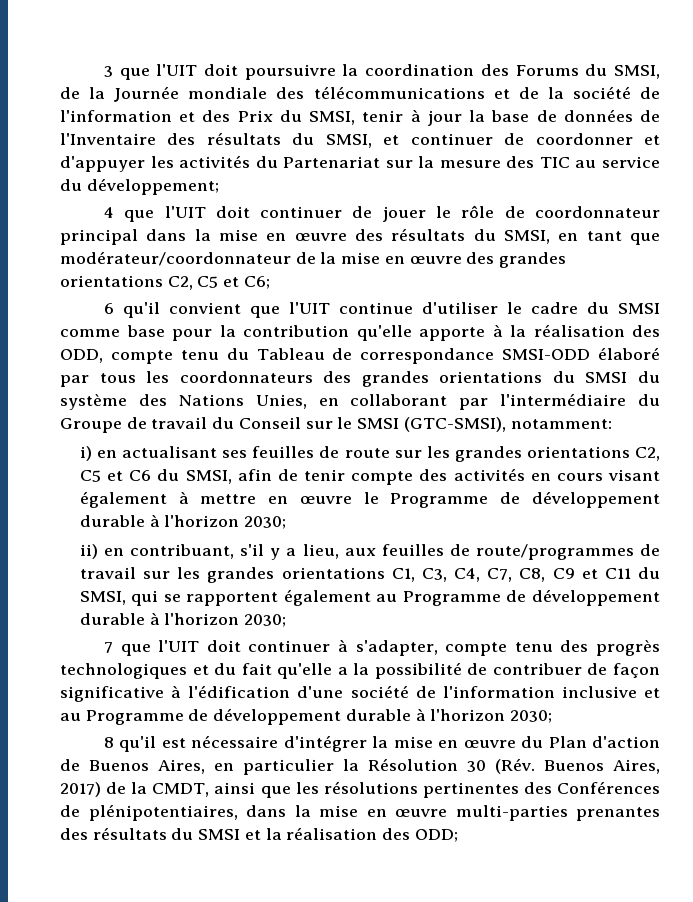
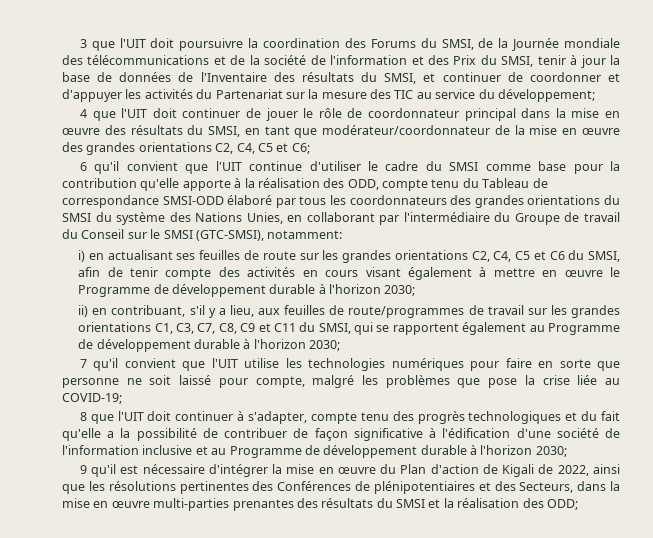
(193, 283) none -> [236,143,255,154] C4,
(660, 454) none -> [493,251,512,262] C4,
[454,568,481,582] C4, -> (195, 328) none
(113, 647) none -> [93,358,621,371] [62,375,620,388] [62,393,122,404] [79,412,87,421] qu'il convient que l'UIT utilise les technologies numériques pour faire en sorte que personne ne soit laissé pour compte, malgré les problèmes que pose la crise liée au COVID-19; // 8
[103,737,114,748] 8 -> [79,465,87,474] 9
[89,758,660,775] [60,782,210,797] Buenos Aires, en particulier la Résolution 30 (Rév. Buenos Aires, 2017) de la CMDT, -> [502,464,589,477] Kigali de 2022,
[88,804,238,821] plénipotentiaires, -> [373,481,574,494] plénipotentiaires et des Secteurs,

